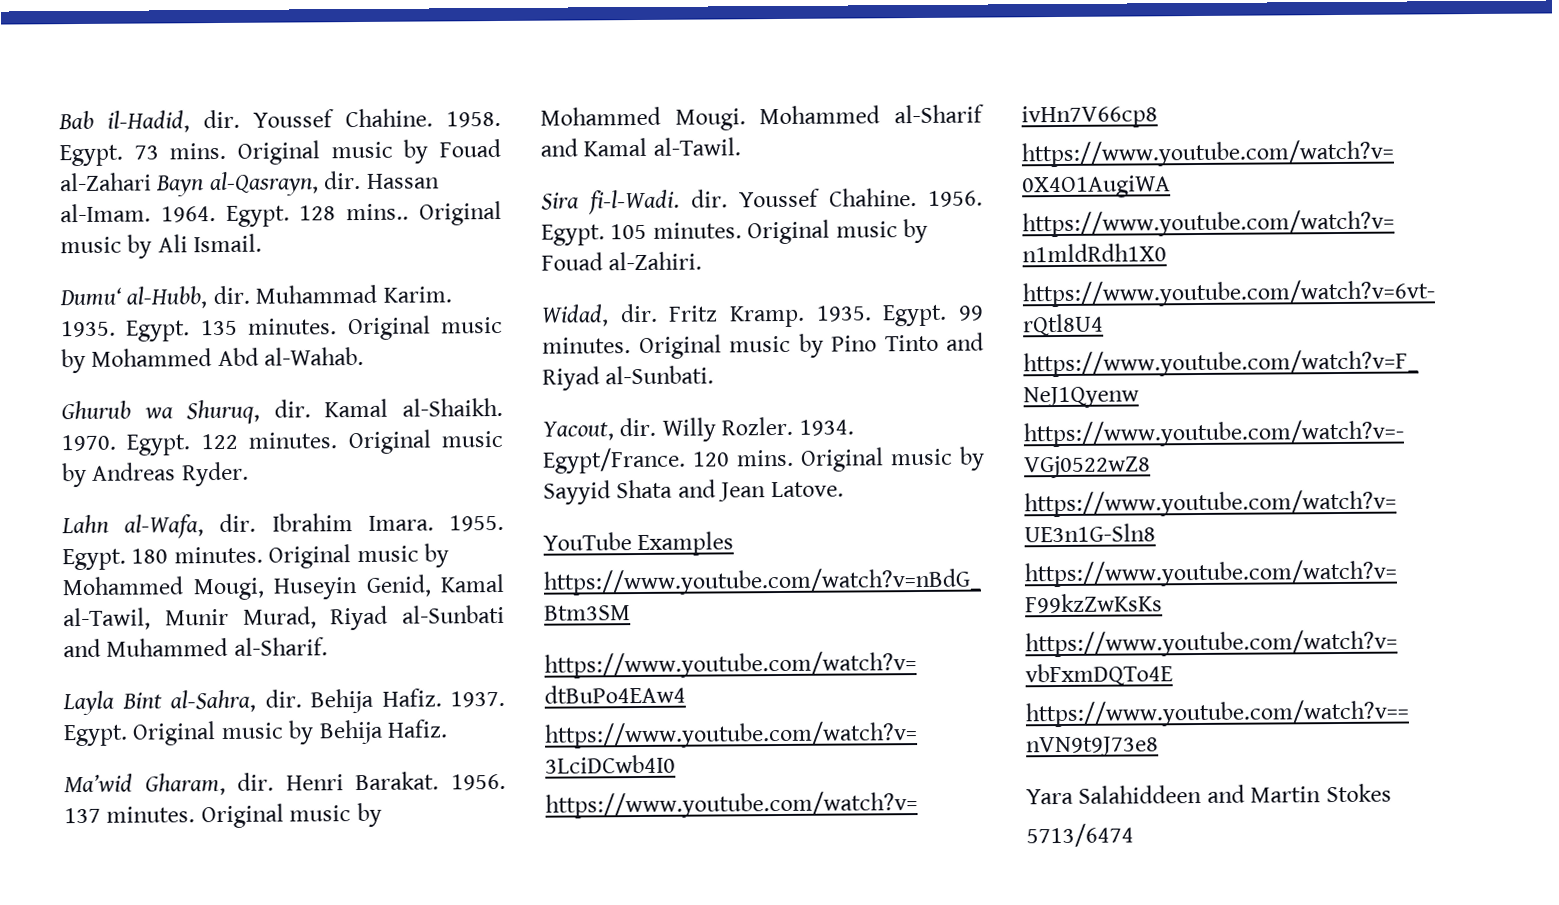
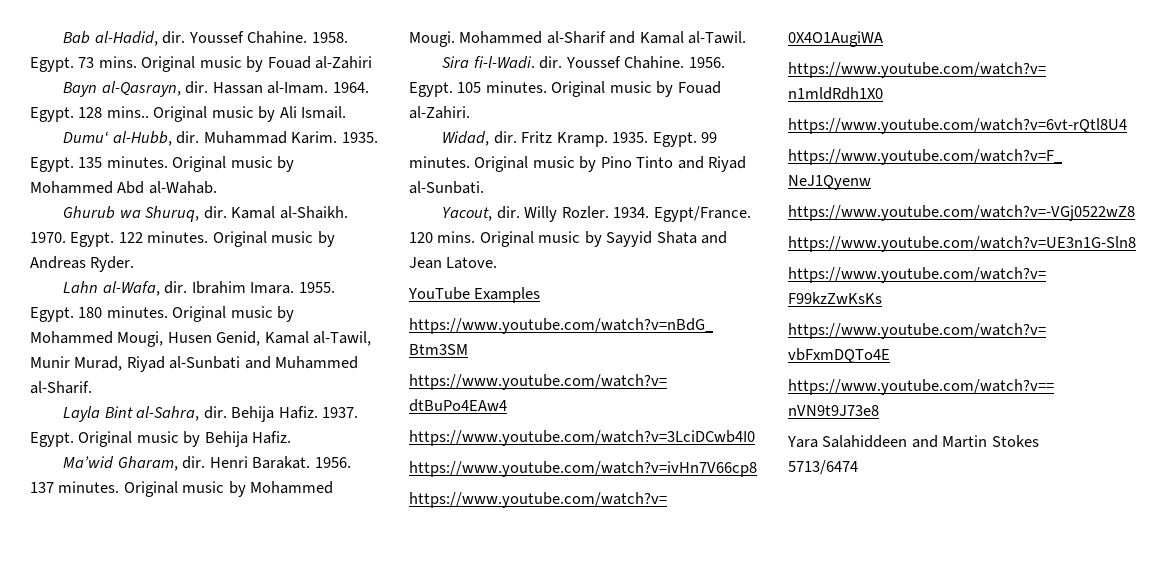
[107,110,190,133] il-Hadid, -> [94,31,158,46] al-Hadid,
[59,172,152,192] al-Zahari -> [315,56,373,69] al-Zahiri //
[273,577,358,600] Huseyin -> [167,332,212,343] Husen

